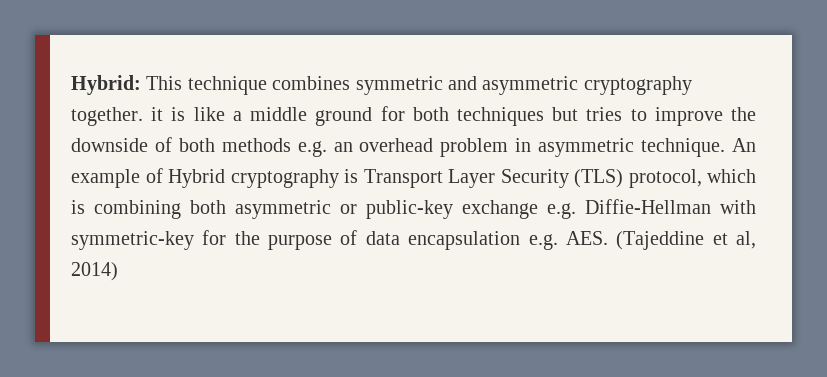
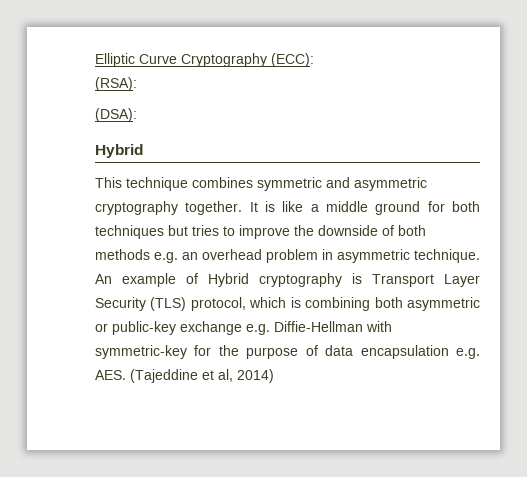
[71,75,141,95] Hybrid: -> [95,53,314,67] [95,77,137,91] [95,108,137,122] [95,144,143,158] Elliptic Curve Cryptography (ECC): // (RSA): // (DSA): // Hybrid //
[151,107,164,121] it -> [249,202,258,212] It

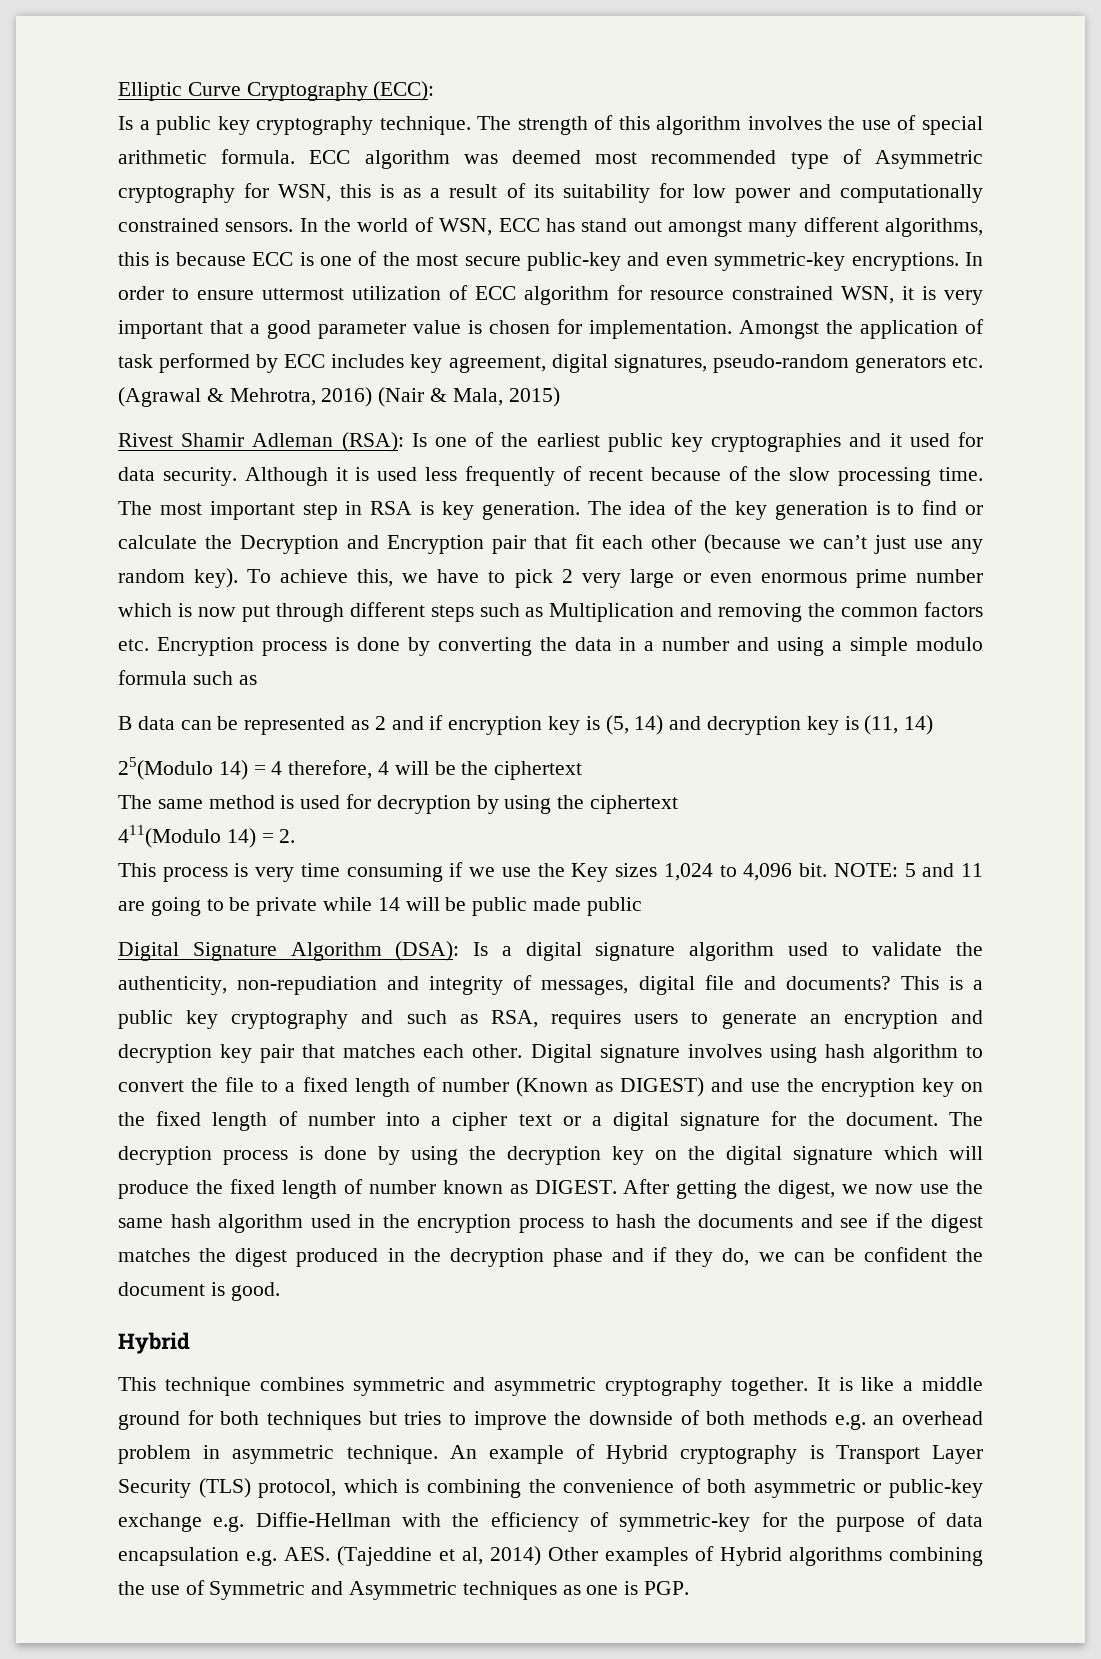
[95,77,137,91] [95,108,137,122] (RSA): // (DSA): -> [118,115,983,135] [118,149,984,169] [118,183,984,203] [118,217,983,237] [118,251,983,271] [118,285,983,305] [118,319,984,339] [118,353,983,373] [118,387,560,407] [118,432,984,452] [118,466,983,486] [118,500,984,520] [118,534,983,554] [118,568,983,588] [118,602,984,622] [118,637,983,656] [118,670,257,685] [118,715,934,735] [118,757,583,780] [118,794,679,814] [118,825,296,848] [118,862,983,882] [118,897,642,916] [118,941,983,961] [118,975,984,995] [118,1010,984,1029] [118,1044,984,1063] [118,1077,984,1097] [118,1111,983,1131] [118,1146,983,1165] [118,1179,983,1199] [118,1213,983,1233] [118,1247,983,1267] [118,1282,280,1301] Is a public key cryptography technique. The strength of this algorithm involves the use of special arithmetic formula. ECC algorithm was deemed most recommended type of Asymmetric cryptography for WSN, this is as a result of its suitability for low power and computationally constrained sensors. In the world of WSN, ECC has stand out amongst many different algorithms, this is because ECC is one of the most secure public-key and even symmetric-key encryptions. In order to ensure uttermost utilization of ECC algorithm for resource constrained WSN, it is very important that a good parameter value is chosen for implementation. Amongst the application of task performed by ECC includes key agreement, digital signatures, pseudo-random generators etc. (Agrawal & Mehrotra, 2016) (Nair & Mala, 2015) // Rivest Shamir Adleman (RSA): Is one of the earliest public key cryptographies and it used for data security. Although it is used less frequently of recent because of the slow processing time. The most important step in RSA is key generation. The idea of the key generation is to find or calculate the Decryption and Encryption pair that fit each other (because we can’t just use any random key). To achieve this, we have to pick 2 very large or even enormous prime number which is now put through different steps such as Multiplication and removing the common factors etc. Encryption process is done by converting the data in a number and using a simple modulo formula such as // B data can be represented as 2 and if encryption key is (5, 14) and decryption key is (11, 14) // 25(Modulo 14) = 4 therefore, 4 will be the ciphertext // The same method is used for decryption by using the ciphertext // 411(Modulo 14) = 2. // This process is very time consuming if we use the Key sizes 1,024 to 4,096 bit. NOTE: 5 and 11 are going to be private while 14 will be public made public // Digital Signature Algorithm (DSA): Is a digital signature algorithm used to validate the authenticity, non-repudiation and integrity of messages, digital file and documents? This is a public key cryptography and such as RSA, requires users to generate an encryption and decryption key pair that matches each other. Digital signature involves using hash algorithm to convert the file to a fixed length of number (Known as DIGEST) and use the encryption key on the fixed length of number into a cipher text or a digital signature for the document. The decryption process is done by using the decryption key on the digital signature which will produce the fixed length of number known as DIGEST. After getting the digest, we now use the same hash algorithm used in the encryption process to hash the documents and see if the digest matches the digest produced in the decryption phase and if they do, we can be confident the document is good.
(371, 304) none -> [528,1478,701,1493] the convenience of
(392, 326) none -> [452,1512,609,1532] the efficiency of
(274, 376) none -> [548,1546,983,1566] [118,1580,690,1600] Other examples of Hybrid algorithms combining the use of Symmetric and Asymmetric techniques as one is PGP.

